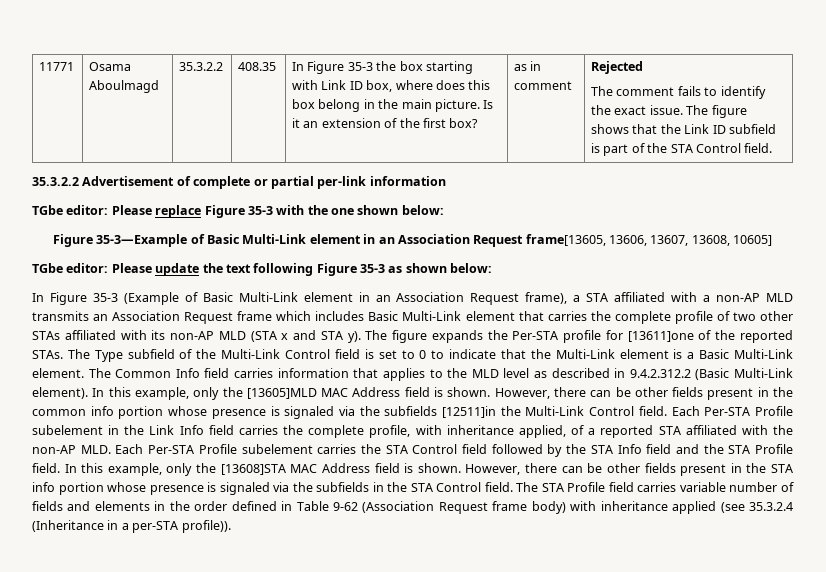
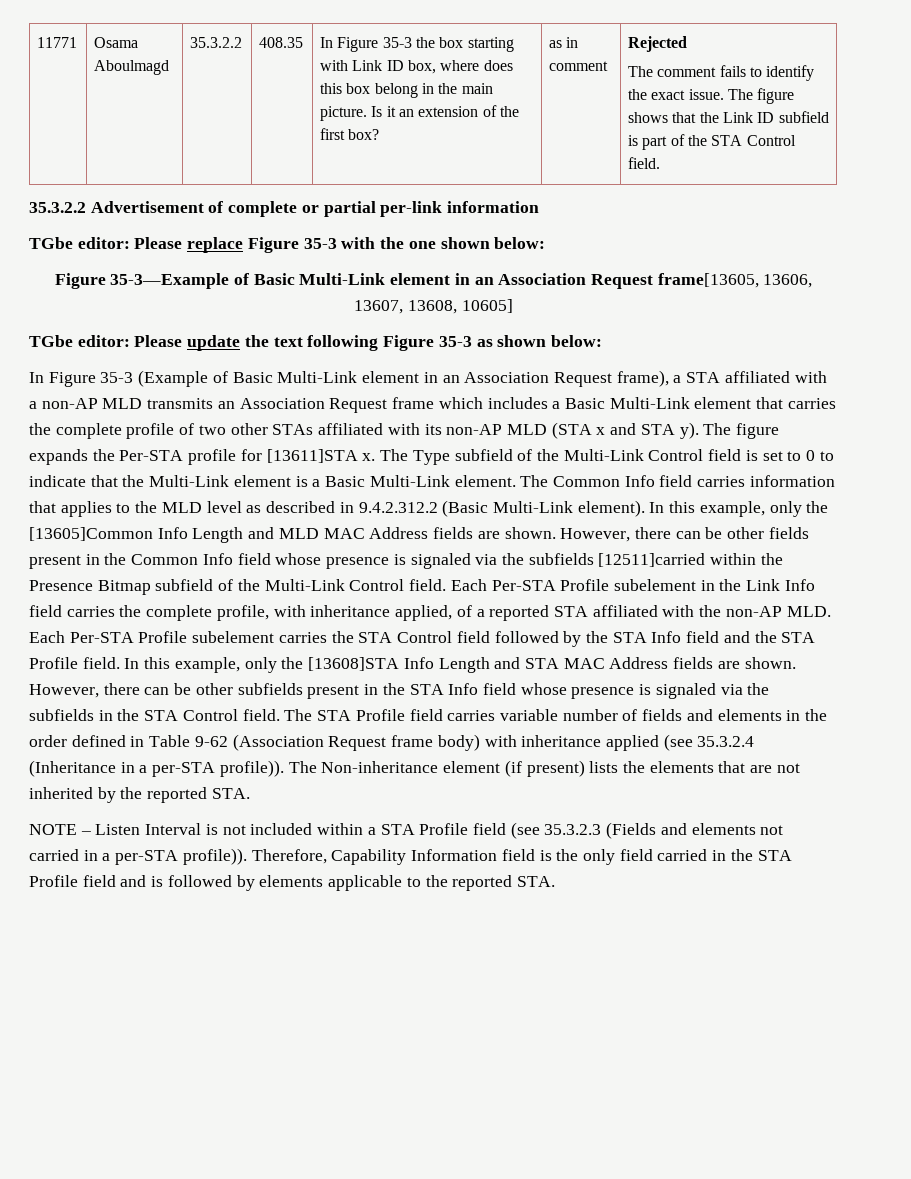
(365, 316) none -> [552,401,561,409] a
[627,330,794,343] [32,350,63,359] [13611]one of the reported STAs. -> [266,449,376,463] [13611]STA x.
[246,387,444,399] [13605]MLD MAC Address field is -> [29,527,500,543] [13605]Common Info Length and MLD MAC Address fields are
[32,406,497,419] common info portion whose presence is signaled via the subfields [12511]in -> [131,553,783,569] [29,579,234,595] Common Info field whose presence is signaled via the subfields [12511]carried within the Presence Bitmap subfield of
[290,463,676,475] MAC Address field is shown. However, there can be other fields -> [403,657,796,673] [29,683,303,698] Info Length and STA MAC Address fields are shown. However, there can be other subfields
[32,482,104,495] info portion -> [448,683,516,695] Info field
(231, 526) none -> [288,760,800,777] [29,787,250,803] [29,822,784,839] [29,848,792,865] [29,875,555,891] The Non-inheritance element (if present) lists the elements that are not inherited by the reported STA. // NOTE – Listen Interval is not included within a STA Profile field (see 35.3.2.3 (Fields and elements not carried in a per-STA profile)). Therefore, Capability Information field is the only field carried in the STA Profile field and is followed by elements applicable to the reported STA.

